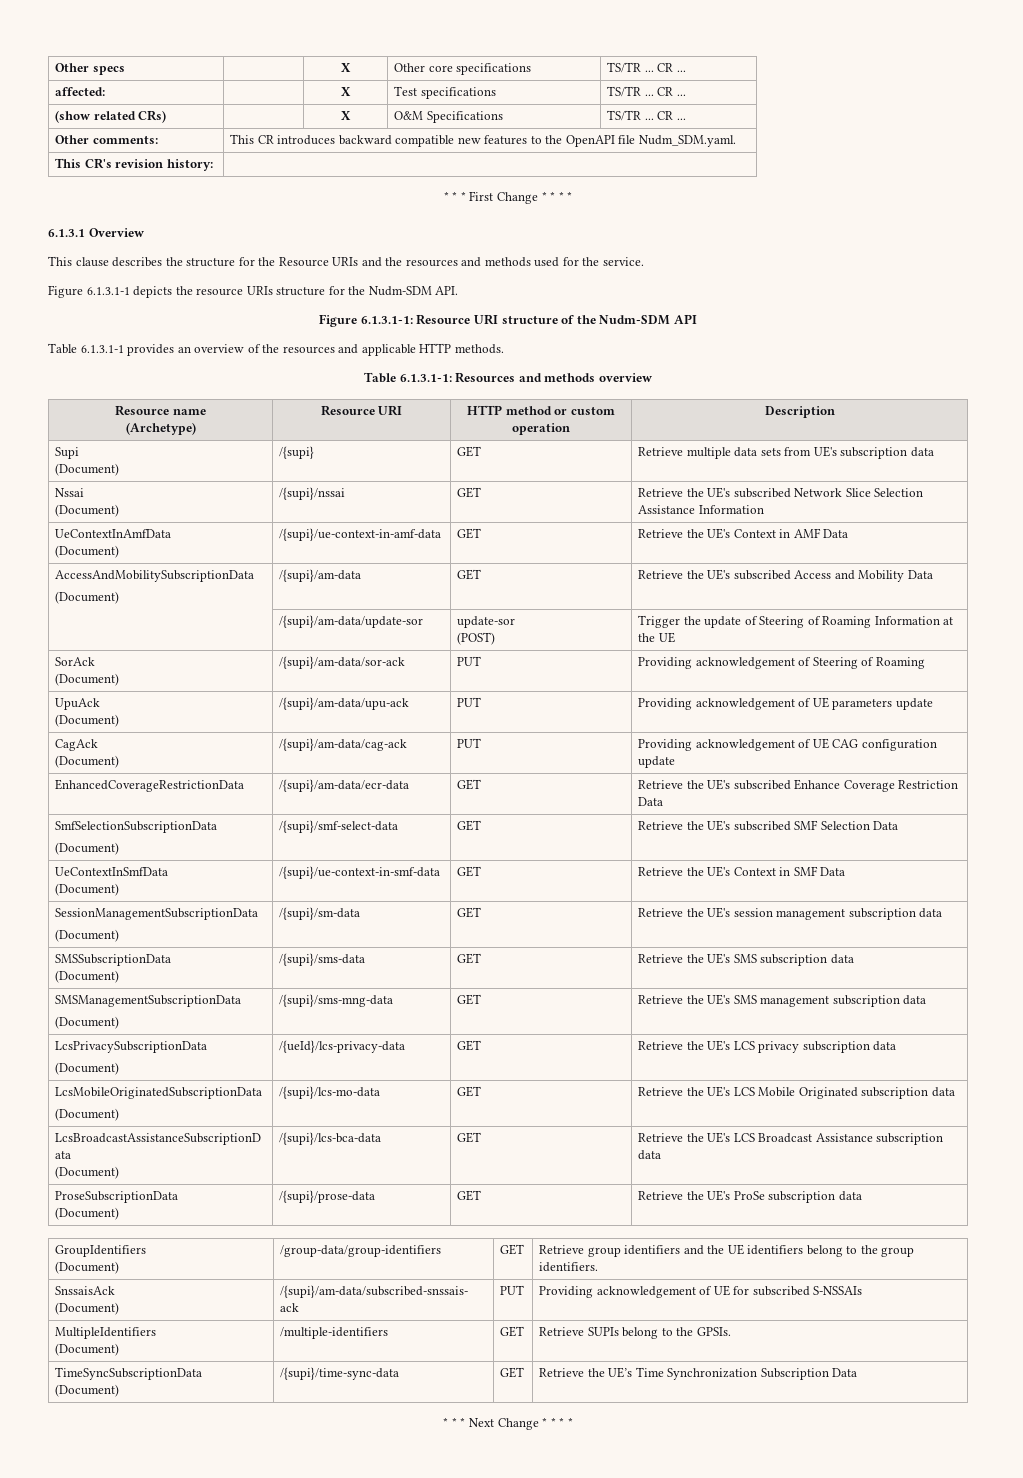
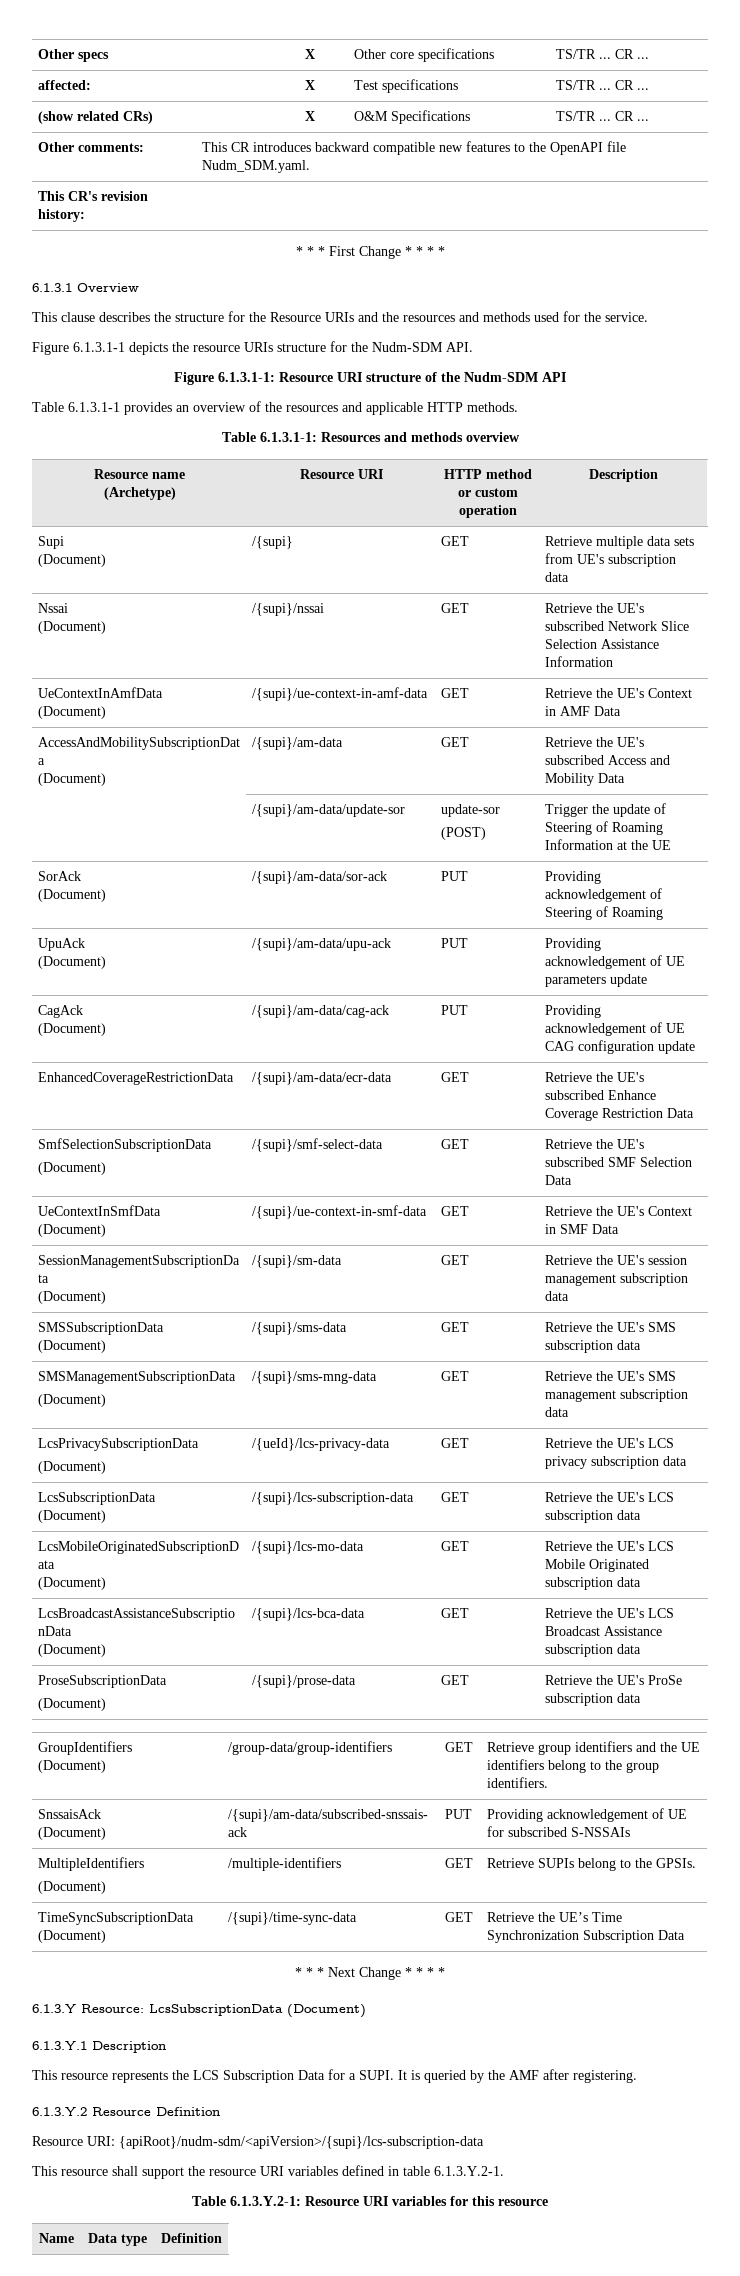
(897, 1046) none -> [38,1492,157,1505] [38,1510,107,1523] [252,1492,415,1505] [441,1492,470,1502] [545,1492,675,1502] [545,1510,642,1523] // LcsSubscriptionData // (Document) | /{supi}/lcs-subscription-data | GET | Retrieve the UE's LCS subscription data
(573, 1422) none -> [32,2004,366,2018] [32,2041,166,2053] [32,2069,637,2083] [32,2107,220,2116] [32,2136,484,2149] [32,2165,504,2179] [192,2196,548,2206] [39,2233,74,2243] [88,2233,147,2246] [161,2233,222,2243] // 6.1.3.Y Resource: LcsSubscriptionData (Document) // 6.1.3.Y.1 Description // This resource represents the LCS Subscription Data for a SUPI. It is queried by the AMF after registering. // 6.1.3.Y.2 Resource Definition // Resource URI: {apiRoot}/nudm-sdm/<apiVersion>/{supi}/lcs-subscription-data // This resource shall support the resource URI variables defined in table 6.1.3.Y.2-1. // Table 6.1.3.Y.2-1: Resource URI variables for this resource // Name | Data type | Definition

